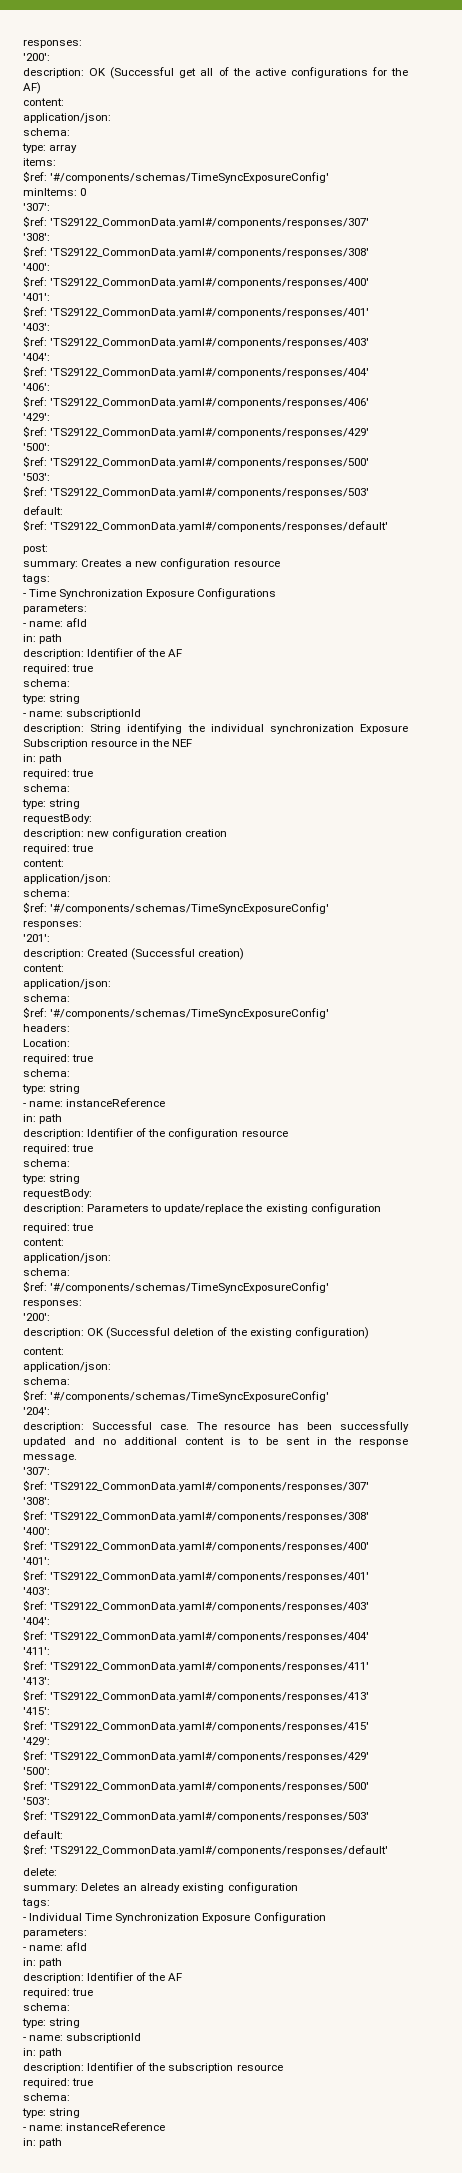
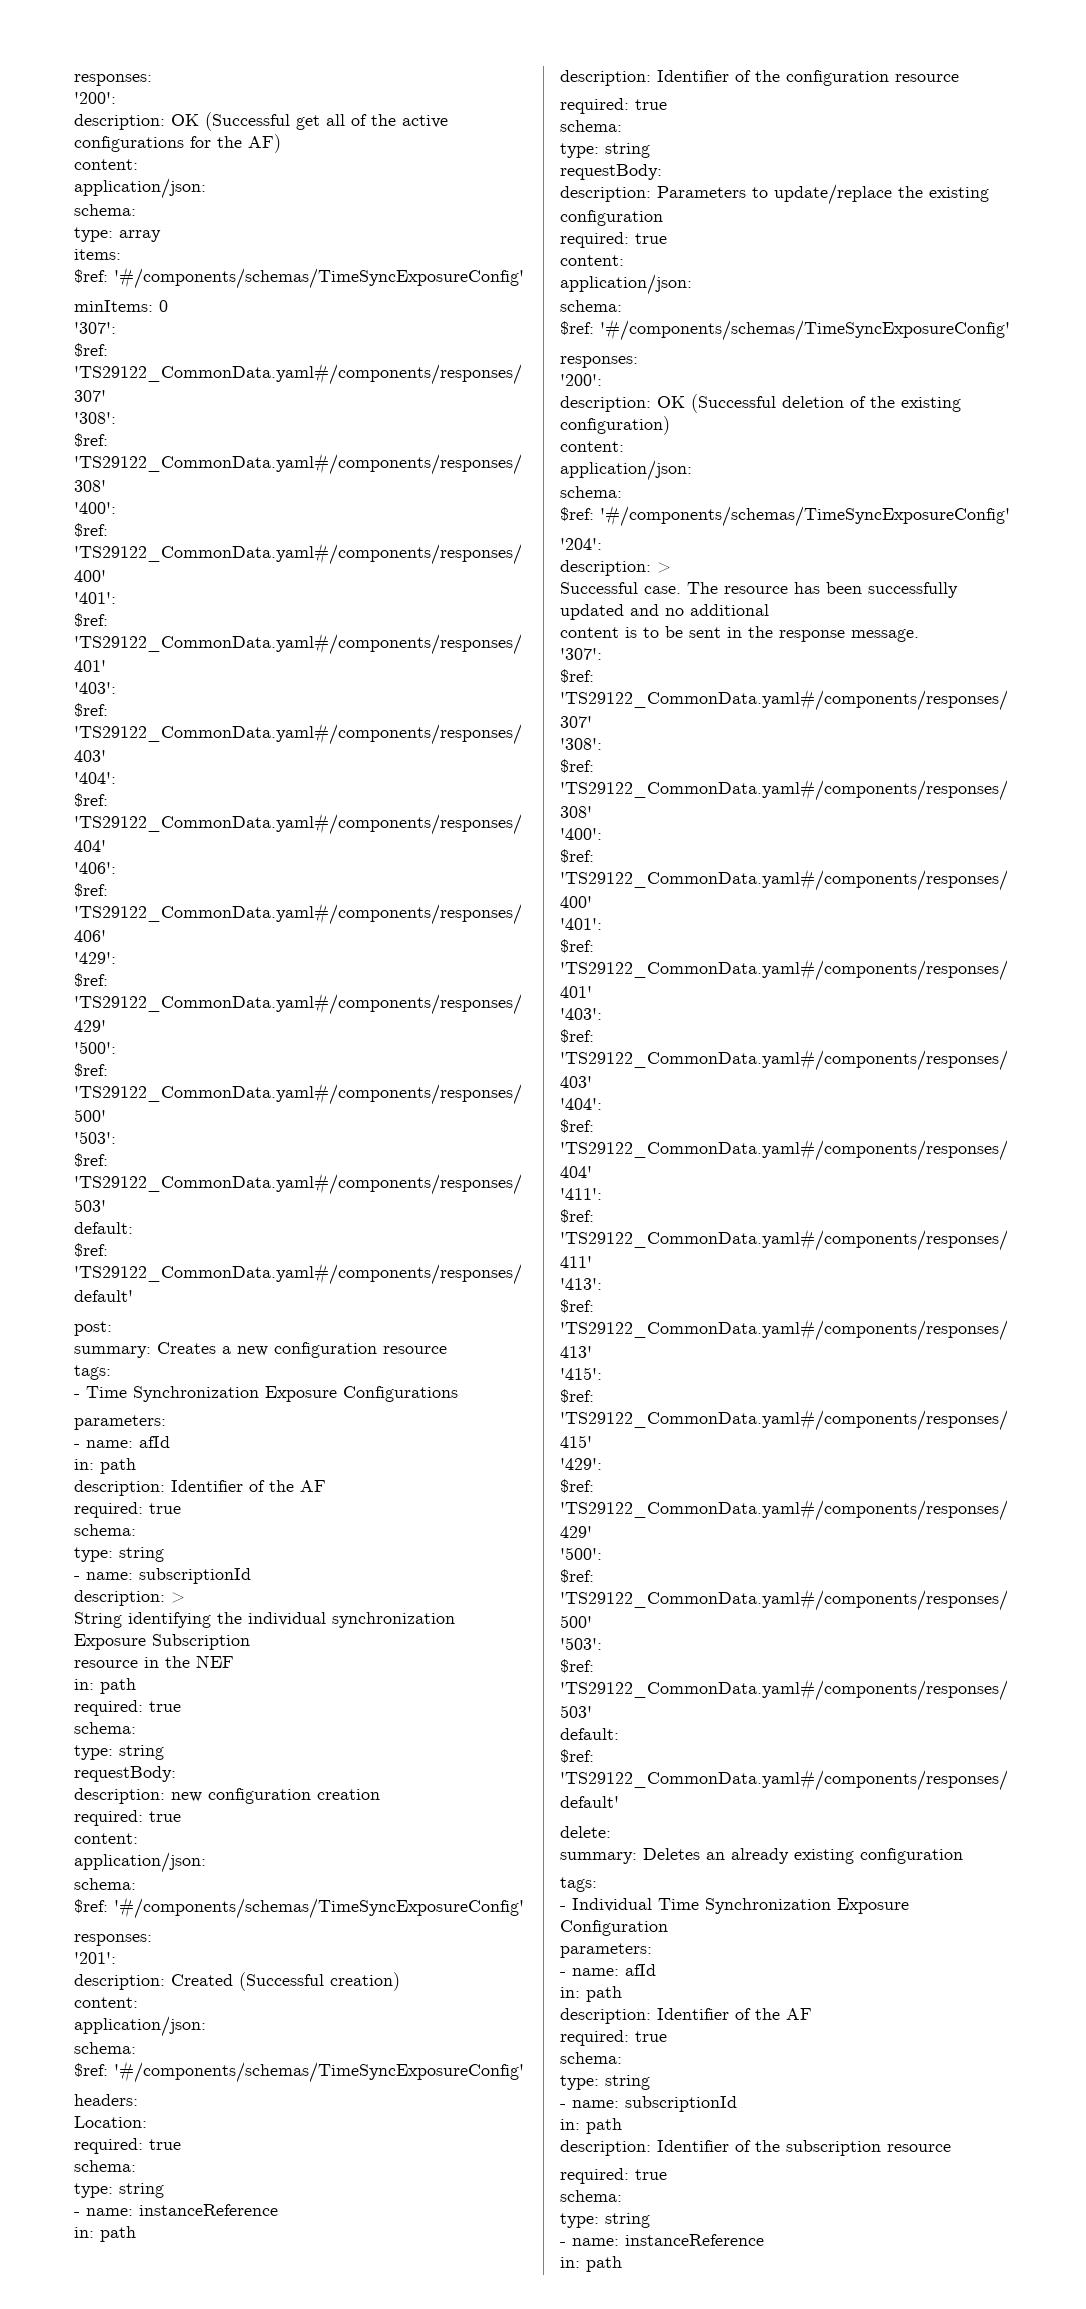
(84, 729) none -> [171,1592,185,1603] > //
(88, 744) none -> (250, 1642) //
(84, 1427) none -> [657,562,671,573] > //
(177, 1441) none -> (769, 610) //

